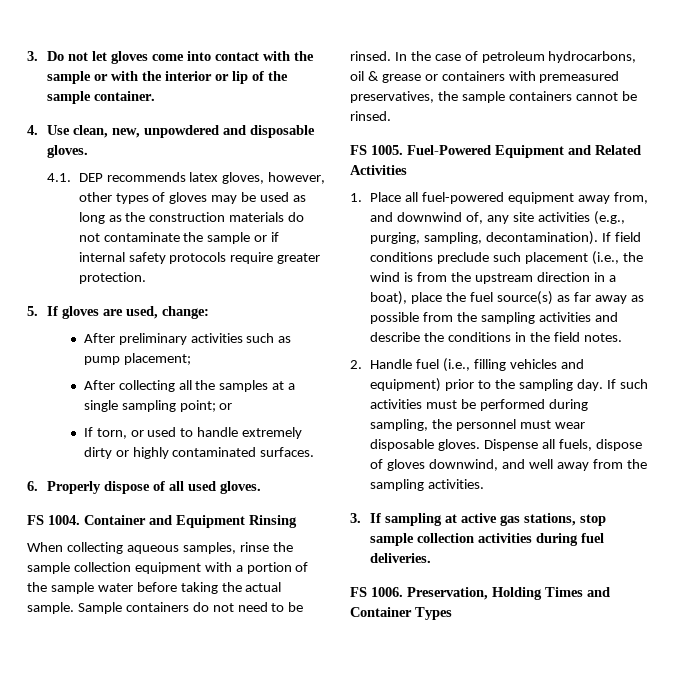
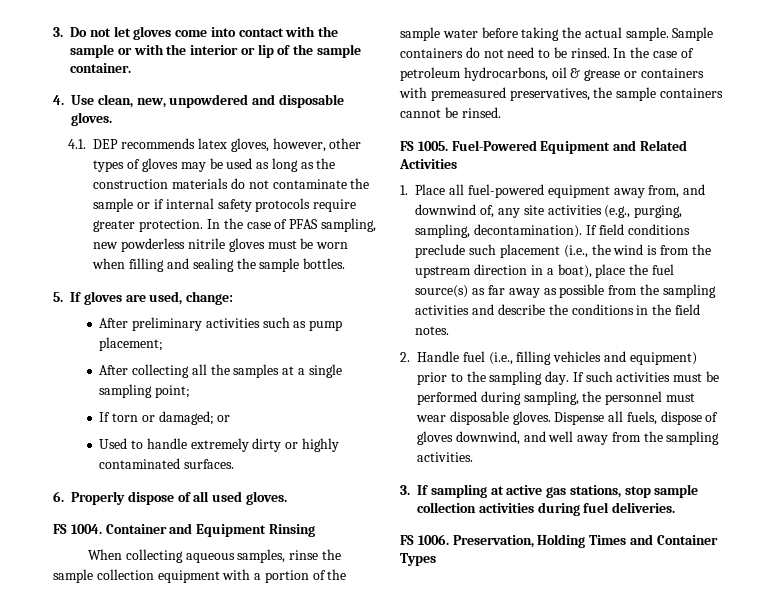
(146, 278) none -> [206,218,376,232] [93,238,349,252] [92,258,346,272] In the case of PFAS sampling, new powderless nitrile gloves must be worn when filling and sealing the sample bottles.
[219,403,233,410] [83,427,177,439] or // If torn, or used -> [99,411,231,425] [99,438,128,449] // If torn or damaged; or // Used

